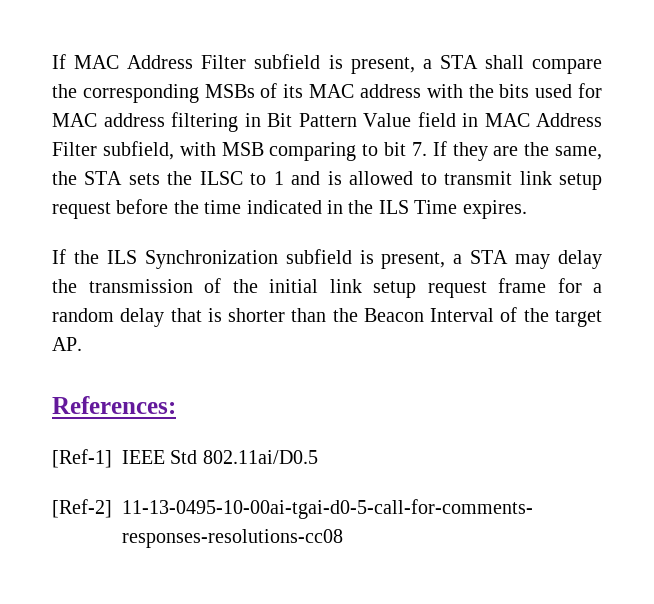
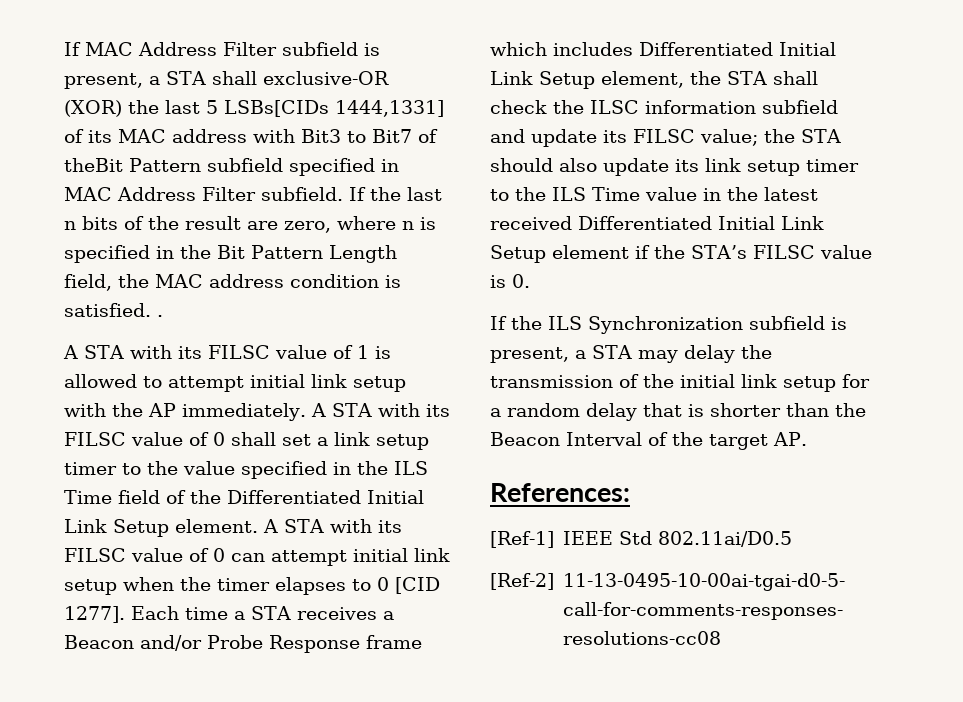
[532,59,603,74] [52,84,255,103] compare the corresponding MSBs -> [262,71,389,85] [64,100,444,117] exclusive-OR (XOR) the last 5 LSBs[CIDs 1444,1331]
[468,83,602,98] [52,112,602,132] [52,141,602,161] [52,171,602,190] [52,199,527,219] the bits used for MAC address filtering in Bit Pattern Value field in MAC Address Filter subfield, with MSB comparing to bit 7. If they are the same, the STA sets the ILSC to 1 and is allowed to transmit link setup request before the time indicated in the ILS Time expires. -> [301,129,438,143] [64,158,399,176] [64,187,442,201] [64,216,436,233] [64,245,397,263] [64,274,401,291] [64,303,163,317] [63,345,391,359] [64,374,406,392] [64,403,450,421] [64,432,429,450] [64,461,428,479] [64,490,424,504] [64,519,402,537] [64,548,450,566] [64,577,440,595] [64,606,394,623] [64,635,422,653] [490,42,836,56] [490,71,818,89] [490,100,838,114] [490,129,841,147] [490,158,859,176] [490,187,818,201] [490,216,824,230] [490,245,872,263] [490,274,530,288] Bit3 to Bit7 of theBit Pattern subfield specified in MAC Address Filter subfield. If the last n bits of the result are zero, where n is specified in the Bit Pattern Length field, the MAC address condition is satisfied. . // A STA with its FILSC value of 1 is allowed to attempt initial link setup with the AP immediately. A STA with its FILSC value of 0 shall set a link setup timer to the value specified in the ILS Time field of the Differentiated Initial Link Setup element. A STA with its FILSC value of 0 can attempt initial link setup when the timer elapses to 0 [CID 1277]. Each time a STA receives a Beacon and/or Probe Response frame which includes Differentiated Initial Link Setup element, the STA shall check the ILSC information subfield and update its FILSC value; the STA should also update its link setup timer to the ILS Time value in the latest received Differentiated Initial Link Setup element if the STA’s FILSC value is 0.
[427,278,546,298] request frame -> (836, 384) none

